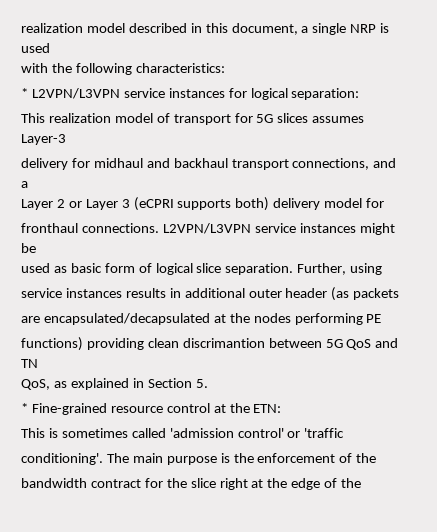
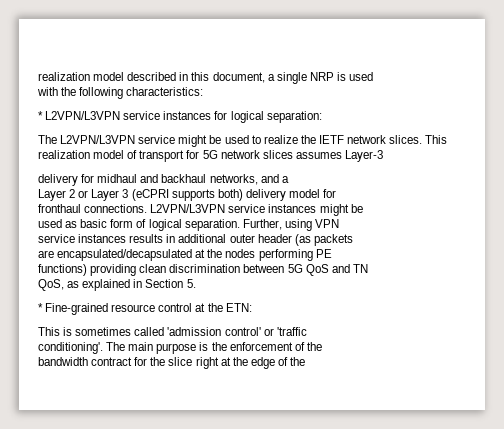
(360, 94) none -> [38,135,423,147] The L2VPN/L3VPN service might be used to realize the IETF network slices.
(274, 118) none -> [220,150,260,159] network
[231,158,370,170] transport connections, -> [209,174,258,185] networks,
[196,263,222,273] slice -> (182, 225) none
(383, 269) none -> [314,219,339,228] VPN
[182,338,265,348] discrimantion -> [169,264,241,273] discrimination

